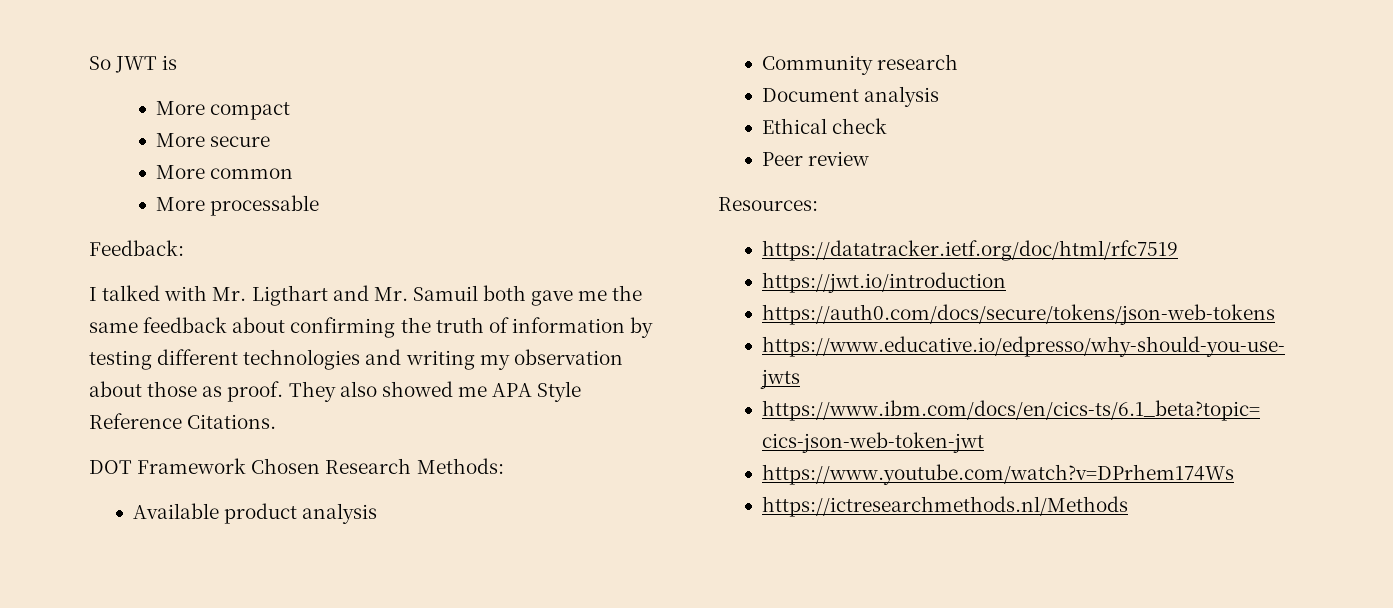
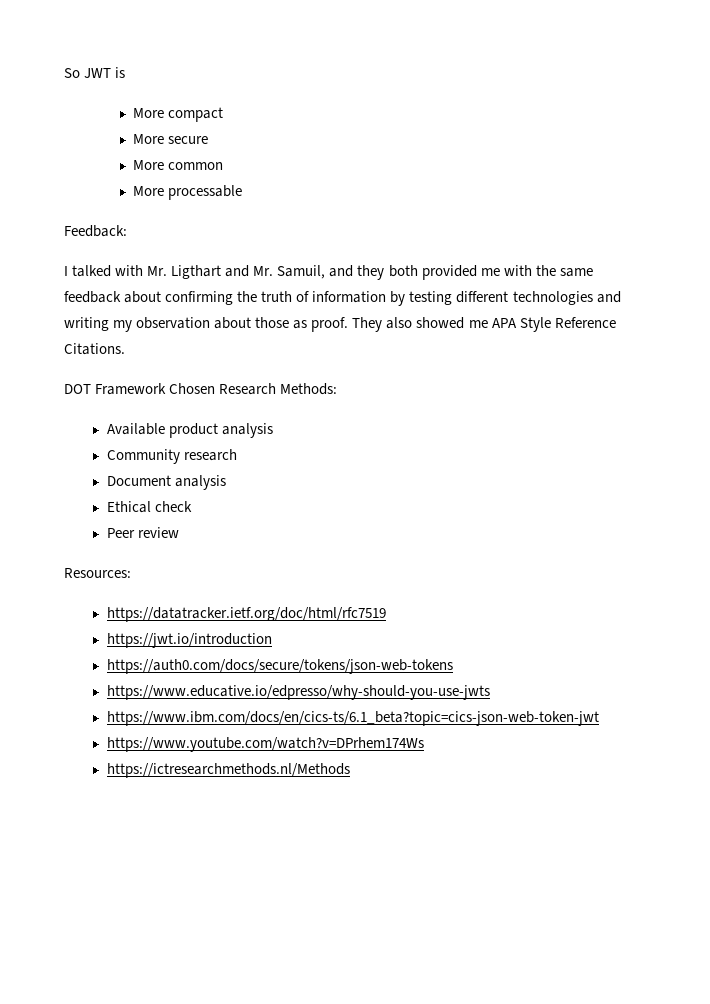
[412,285,608,306] Samuil both gave me -> [277,265,532,280] Samuil, and they both provided me with

